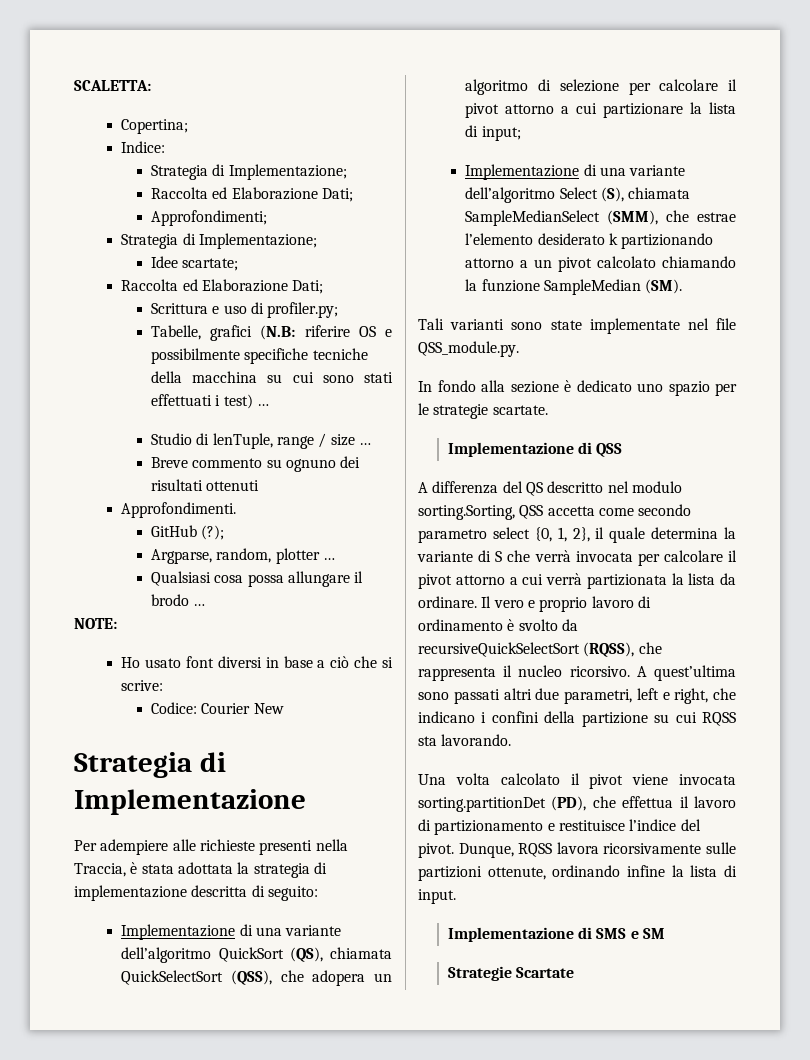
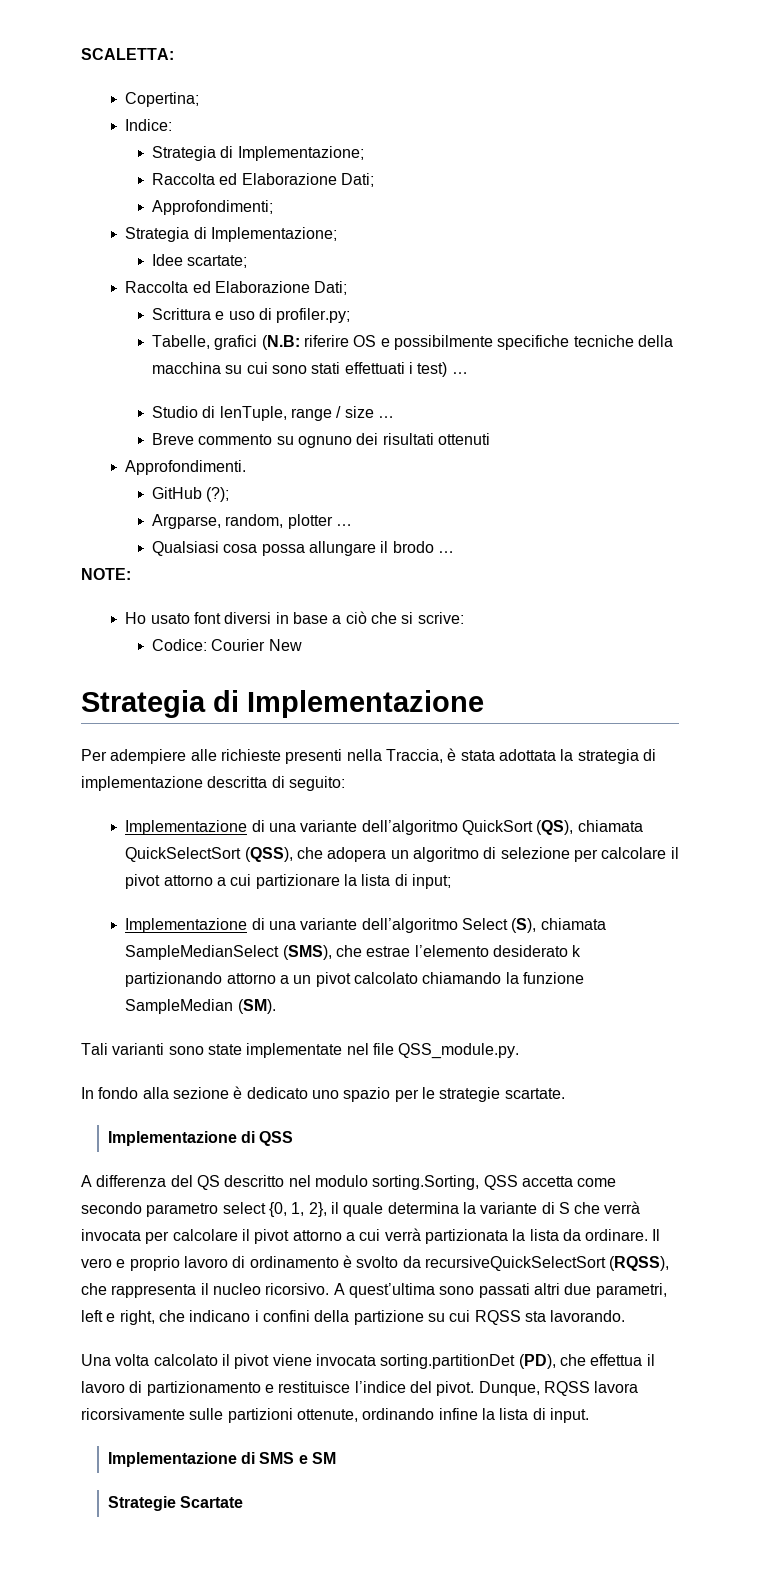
[607,210,659,225] (SMM), -> [282,945,332,960] (SMS),

